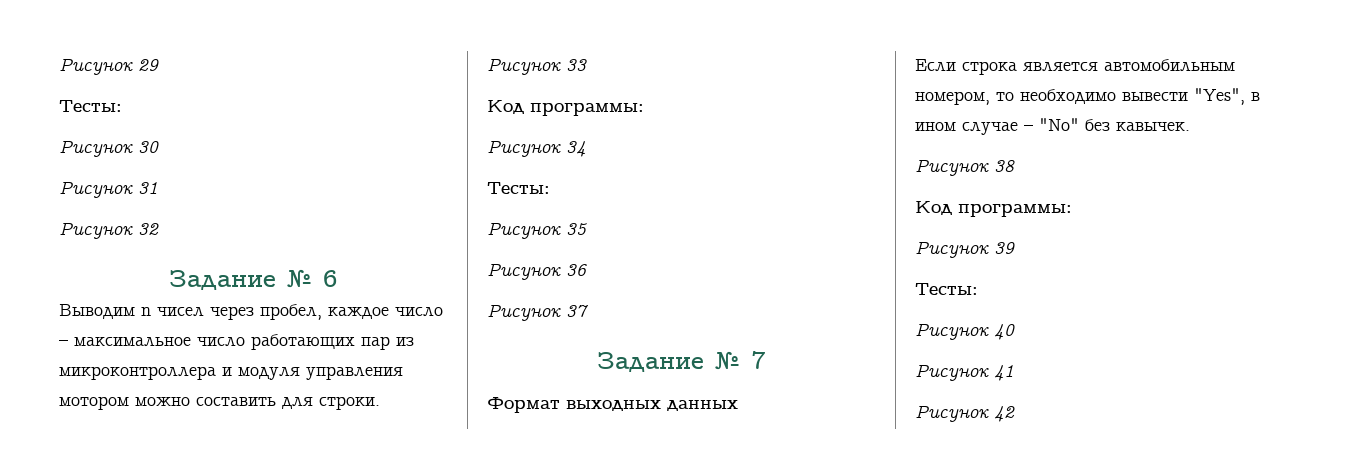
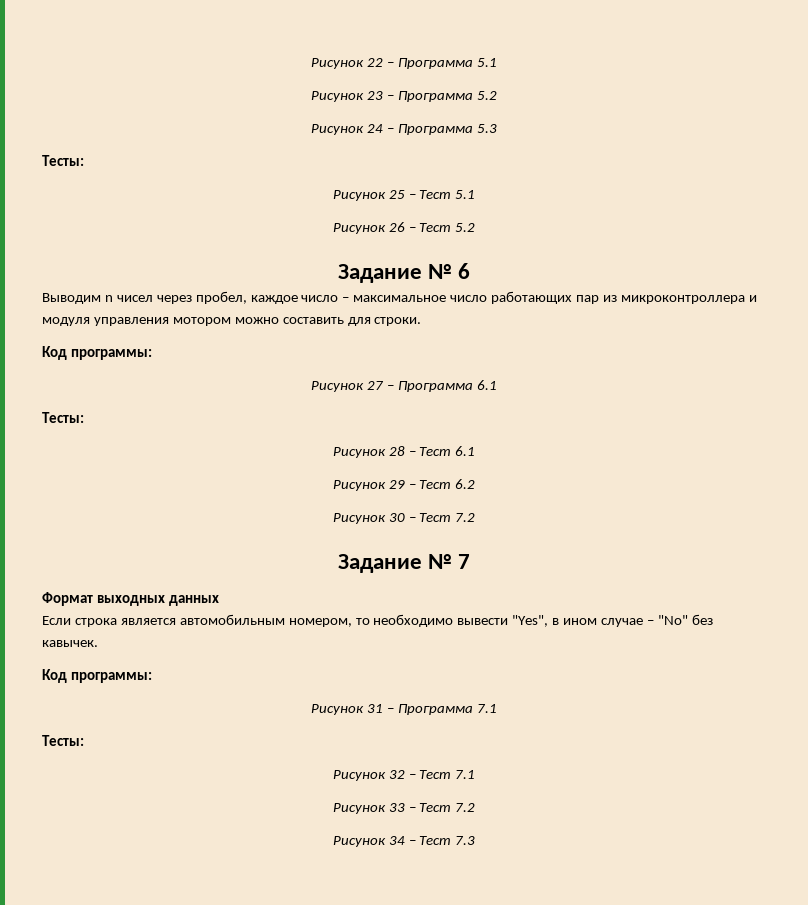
[59,58,159,75] [59,100,122,112] [59,140,159,157] [59,181,158,198] [59,222,159,239] Рисунок 29 // Тесты: // Рисунок 30 // Рисунок 31 // Рисунок 32 -> [311,58,497,69] [311,91,497,102] [311,124,497,135] [42,155,84,166] [332,190,476,201] [332,222,476,234] Рисунок 22 – Программа 5.1 // Рисунок 23 – Программа 5.2 // Рисунок 24 – Программа 5.3 // Тесты: // Рисунок 25 – Тест 5.1 // Рисунок 26 – Тест 5.2
[487,58,587,75] [487,100,644,116] [487,140,586,157] [487,182,550,194] [487,222,587,239] [487,263,587,280] [487,304,589,321] // Рисунок 33 // Код программы: // Рисунок 34 // Тесты: // Рисунок 35 // Рисунок 36 // Рисунок 37 -> [42,346,152,360] [311,380,497,392] [42,412,84,423] [332,446,476,458] [332,479,476,491] [332,513,476,524] // Код программы: // Рисунок 27 – Программа 6.1 // Тесты: // Рисунок 28 – Тест 6.1 // Рисунок 29 – Тест 6.2 // Рисунок 30 – Тест 7.2
[915,159,1015,176] [915,201,1072,217] [915,241,1015,258] [915,283,978,295] [915,323,1015,340] [915,364,1014,381] [915,405,1015,422] // Рисунок 38 // Код программы: // Рисунок 39 // Тесты: // Рисунок 40 // Рисунок 41 // Рисунок 42 -> [42,669,152,683] [311,704,497,715] [42,735,84,746] [332,770,476,781] [332,803,476,814] [332,836,476,847] // Код программы: // Рисунок 31 – Программа 7.1 // Тесты: // Рисунок 32 – Тест 7.1 // Рисунок 33 – Тест 7.2 // Рисунок 34 – Тест 7.3

